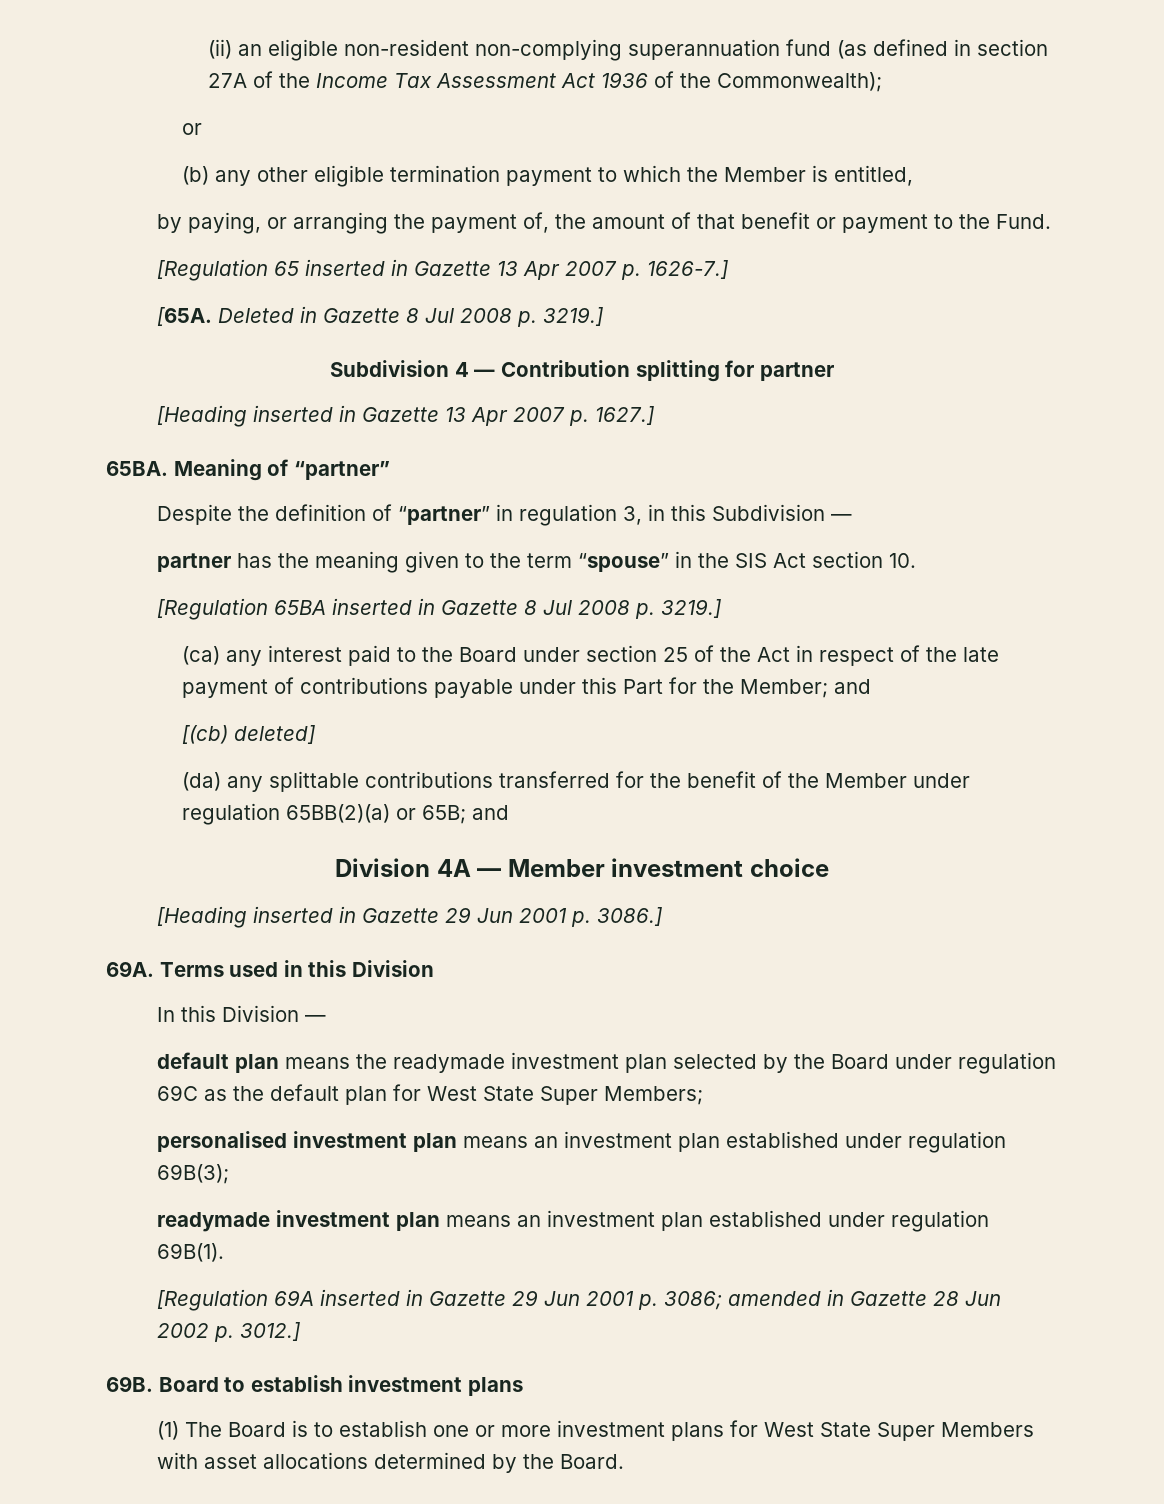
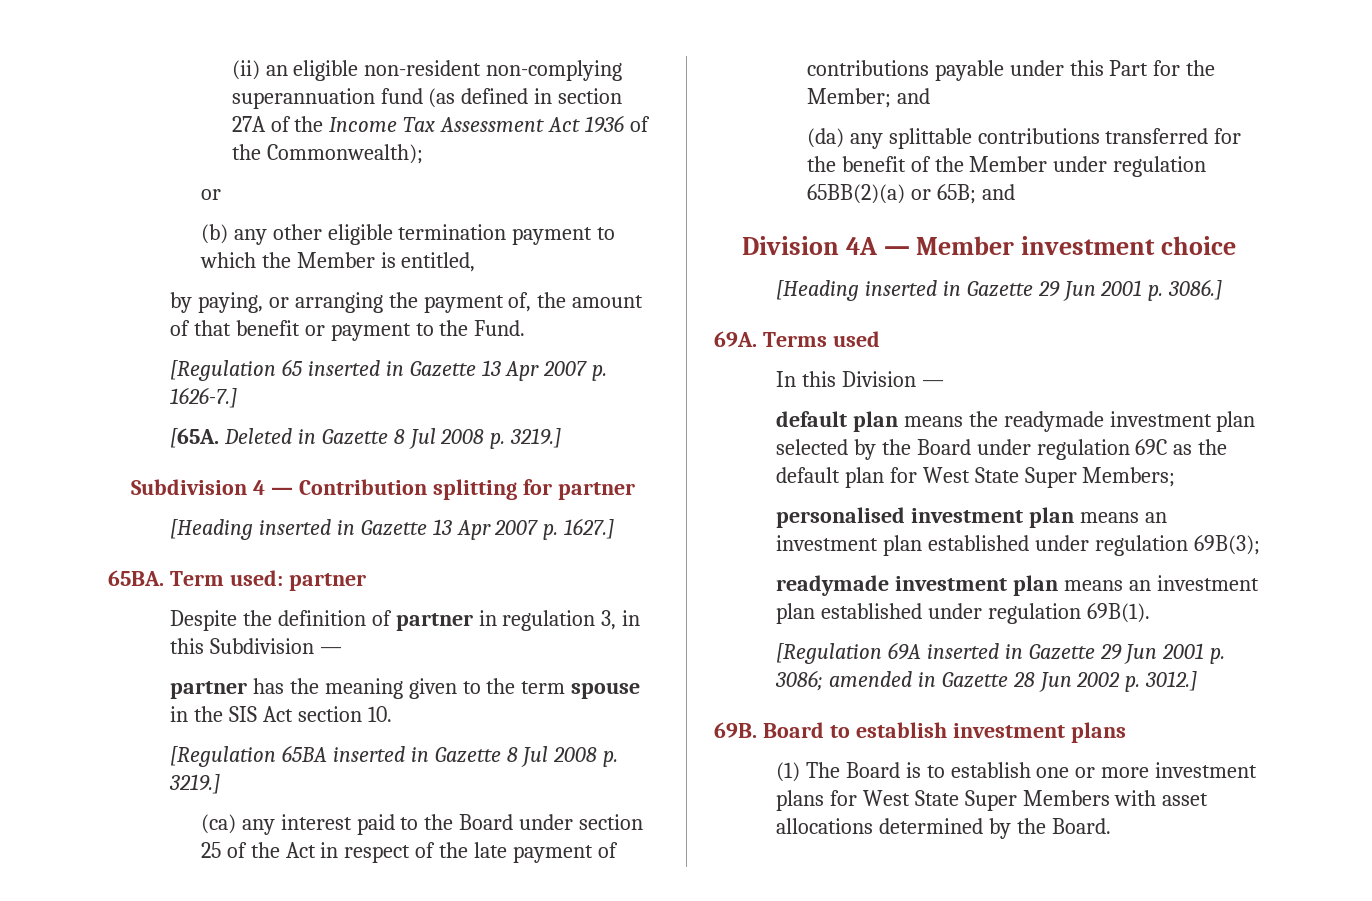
[173,459,390,481] Meaning of “partner” -> [169,570,366,591] Term used: partner
[397,506,490,525] “partner” -> [395,613,473,631] partner
[577,553,669,572] “spouse” -> [571,682,641,699] spouse
[182,725,316,744] // [(cb) deleted] -> (930, 96) none
[283,960,434,977] in this Division -> (880, 339) none

